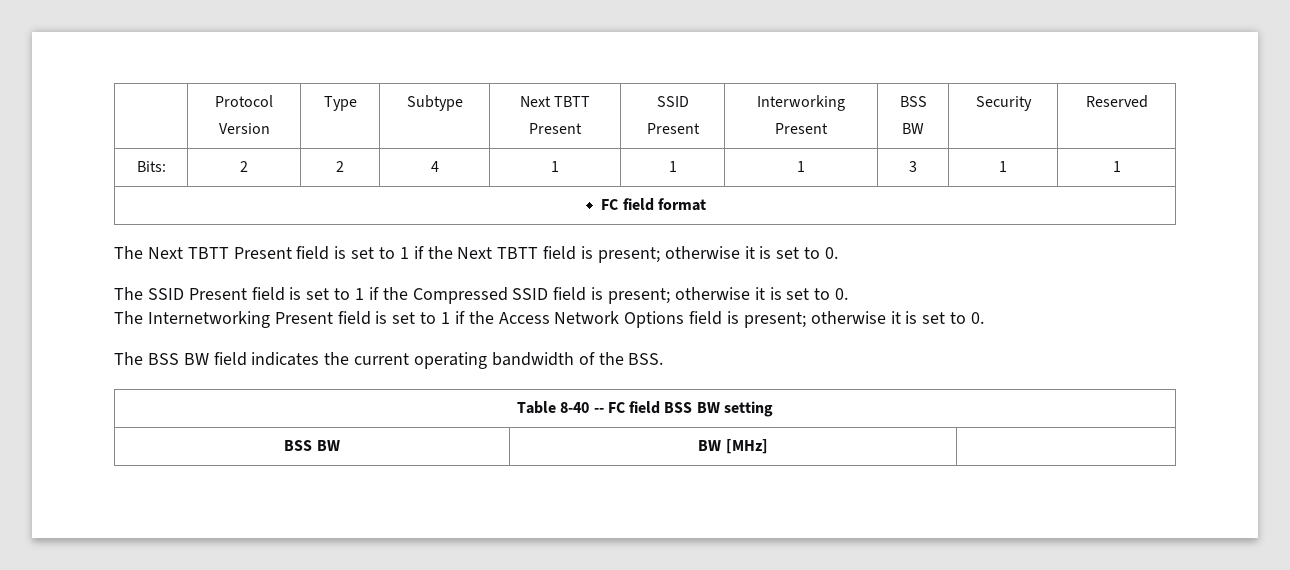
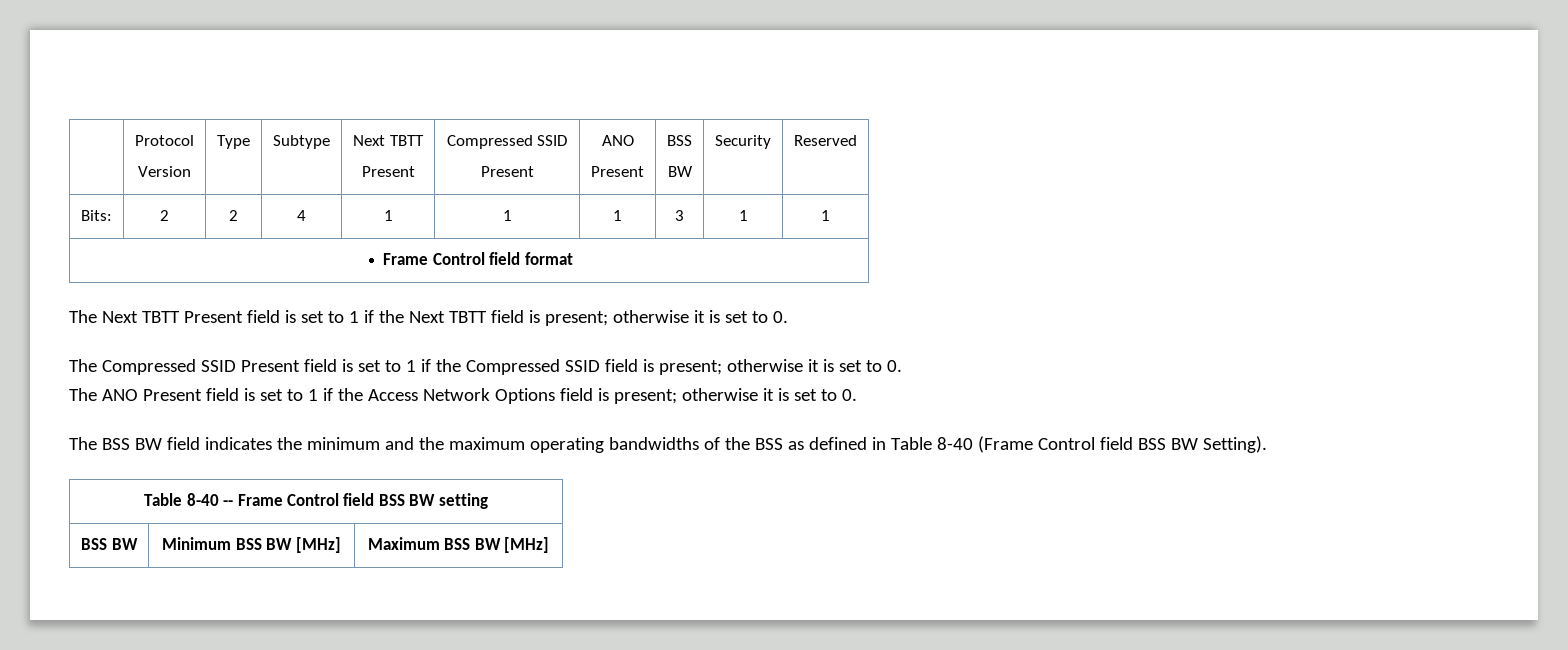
(582, 128) none -> [446,135,533,149] Compressed
[757,95,845,111] Interworking -> [601,135,634,146] ANO
[601,199,619,210] FC -> [383,252,485,265] Frame Control
(143, 293) none -> [101,359,196,375] Compressed
[147,311,270,328] Internetworking -> [101,389,138,401] ANO
[354,352,664,369] current operating bandwidth of the BSS. -> [306,436,1267,453] minimum and the maximum operating bandwidths of the BSS as defined in Table 8-40 (Frame Control field BSS BW Setting).
[607,402,625,413] FC -> [237,493,340,506] Frame Control
(340, 445) none -> [162,537,262,550] Minimum BSS
(768, 446) none -> [367,537,550,553] Maximum BSS BW [MHz]

